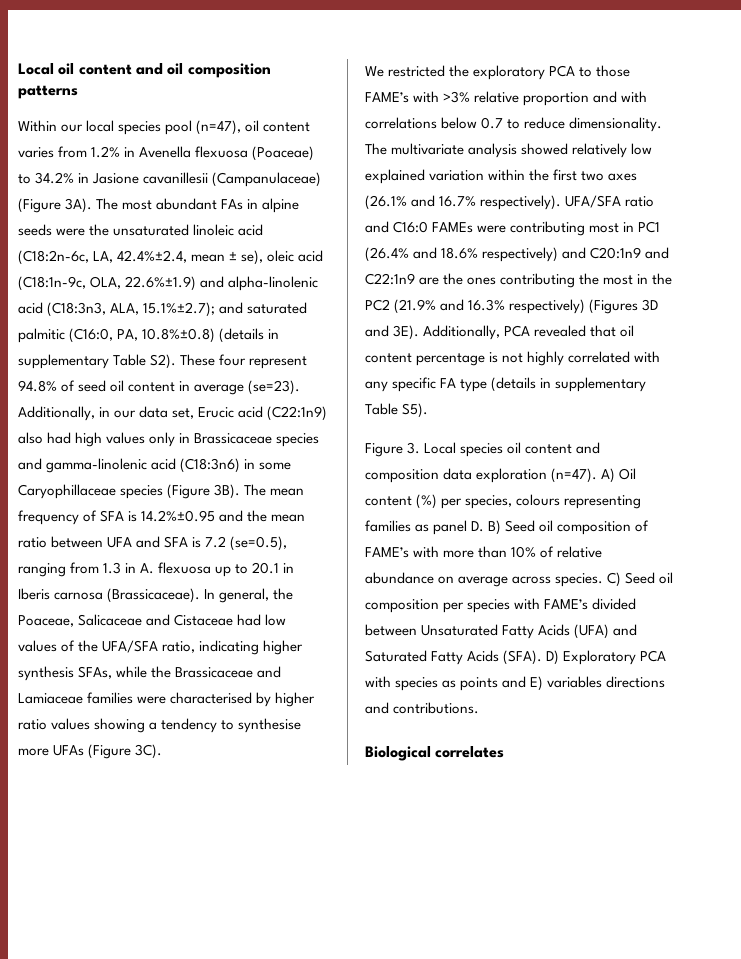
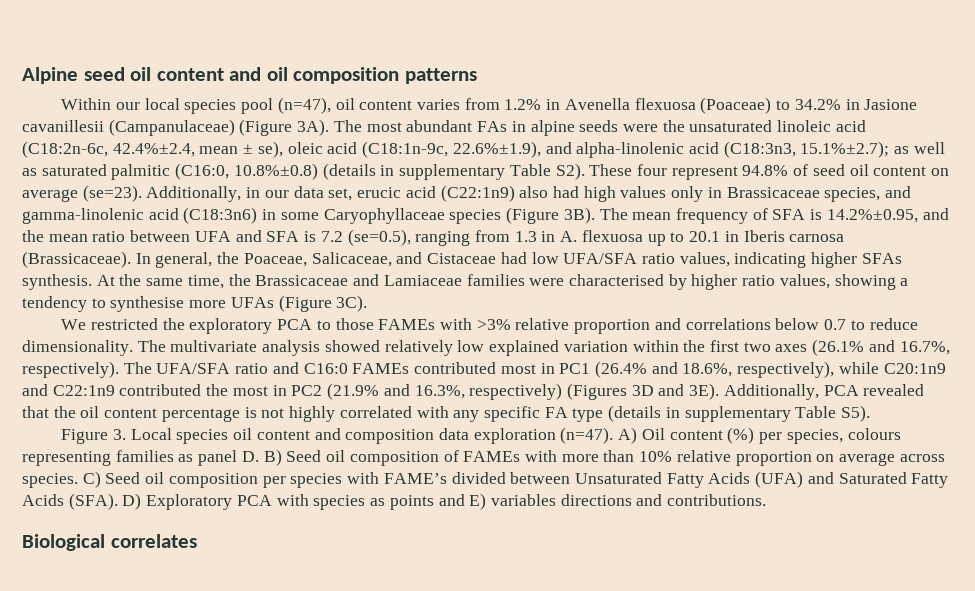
[18,63,54,75] Local -> [22,67,125,84] Alpine seed
[93,251,114,263] LA, -> (108, 149) none
[90,276,197,291] OLA, 22.6%±1.9) -> [452,141,541,158] 22.6%±1.9),
[110,302,244,317] ALA, 15.1%±2.7); and -> [800,141,945,158] [22,168,37,176] 15.1%±2.7); as well as
[117,329,139,341] PA, -> (230, 171) none
[179,381,191,391] in -> [931,168,950,176] on
[198,407,235,418] Erucic -> [357,187,402,198] erucic
[276,433,320,447] species -> [824,187,881,202] species,
[18,484,116,499] Caryophillaceae -> [323,208,445,224] Caryophyllaceae
[141,510,216,522] 14.2%±0.95 -> [826,209,918,223] 14.2%±0.95,
[78,614,143,626] Salicaceae -> [311,252,392,267] Salicaceae,
[18,640,304,655] [18,666,148,681] values of the UFA/SFA ratio, indicating higher synthesis SFAs, while -> [563,252,902,268] [22,274,224,290] UFA/SFA ratio values, indicating higher SFAs synthesis. At the same time,
[51,718,91,730] values -> [779,274,830,289] values,
[365,92,409,103] FAME’s -> [378,319,436,330] FAMEs
[621,91,648,103] with -> (681, 324) none
[439,195,562,210] 16.7% respectively). -> [899,341,950,355] [22,361,152,378] 16.7%, respectively). The
[477,221,586,236] were contributing -> [414,362,497,374] contributed
[441,247,670,262] [365,273,576,288] 18.6% respectively) and C20:1n9 and C22:1n9 are the ones contributing -> [682,361,946,378] [22,384,202,396] 18.6%, respectively), while C20:1n9 and C22:1n9 contributed
[652,273,673,285] the -> (287, 390) none
[468,299,506,311] 16.3% -> [414,385,465,399] 16.3%,
(617, 331) none -> [53,406,76,418] the
[365,547,409,558] FAME’s -> [463,451,521,462] FAMEs
[540,546,603,558] [365,572,434,584] of relative abundance -> [676,450,812,466] relative proportion

